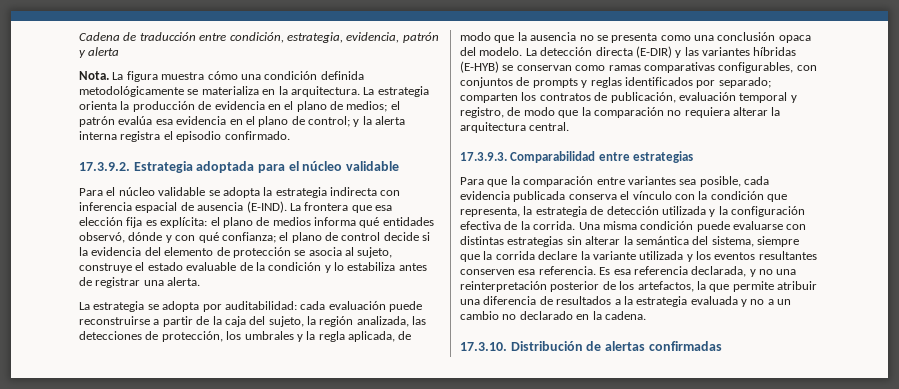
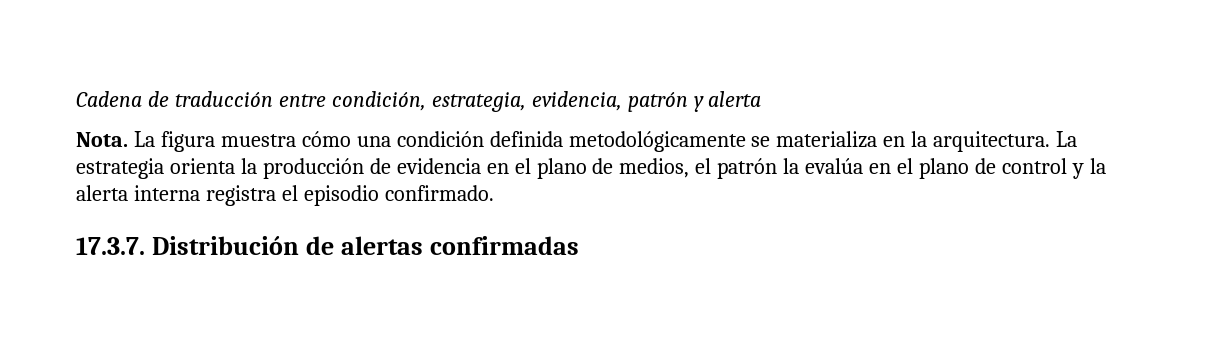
[346,101,388,112] medios; -> [619,158,690,178] medios,
[118,116,350,127] evalúa esa evidencia en el plano de control; -> [783,158,1067,179] la evalúa en el plano de control
[79,161,399,173] [79,187,401,198] [79,201,392,213] [79,217,434,228] [79,232,431,243] [79,247,393,258] [79,262,427,273] [79,277,201,288] [79,301,422,312] [79,316,427,327] [79,331,412,342] [460,32,811,43] [460,46,797,58] [460,61,817,73] [460,77,771,88] [460,92,797,103] [460,107,781,118] [460,122,570,133] [460,151,694,163] [460,176,769,187] [460,191,787,202] [460,206,805,217] [460,221,807,232] [460,236,799,247] [460,251,817,262] [460,266,797,277] [460,281,817,292] [460,296,792,307] [460,311,646,320] [460,342,507,351] 17.3.9.2. Estrategia adoptada para el núcleo validable // Para el núcleo validable se adopta la estrategia indirecta con inferencia espacial de ausencia (E-IND). La frontera que esa elección fija es explícita: el plano de medios informa qué entidades observó, dónde y con qué confianza; el plano de control decide si la evidencia del elemento de protección se asocia al sujeto, construye el estado evaluable de la condición y lo estabiliza antes de registrar una alerta. // La estrategia se adopta por auditabilidad: cada evaluación puede reconstruirse a partir de la caja del sujeto, la región analizada, las detecciones de protección, los umbrales y la regla aplicada, de modo que la ausencia no se presenta como una conclusión opaca del modelo. La detección directa (E-DIR) y las variantes híbridas (E-HYB) se conservan como ramas comparativas configurables, con conjuntos de prompts y reglas identificados por separado; comparten los contratos de publicación, evaluación temporal y registro, de modo que la comparación no requiera alterar la arquitectura central. // 17.3.9.3. Comparabilidad entre estrategias // Para que la comparación entre variantes sea posible, cada evidencia publicada conserva el vínculo con la condición que representa, la estrategia de detección utilizada y la configuración efectiva de la corrida. Una misma condición puede evaluarse con distintas estrategias sin alterar la semántica del sistema, siempre que la corrida declare la variante utilizada y los eventos resultantes conserven esa referencia. Es esa referencia declarada, y no una reinterpretación posterior de los artefactos, la que permite atribuir una diferencia de resultados a la estrategia evaluada y no a un cambio no declarado en la cadena. // 17.3.10. -> [76,237,145,255] 17.3.7.

